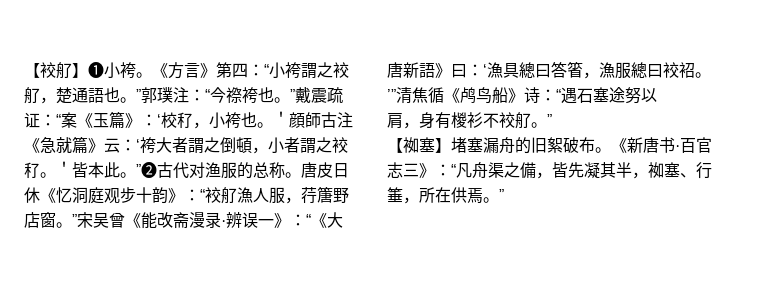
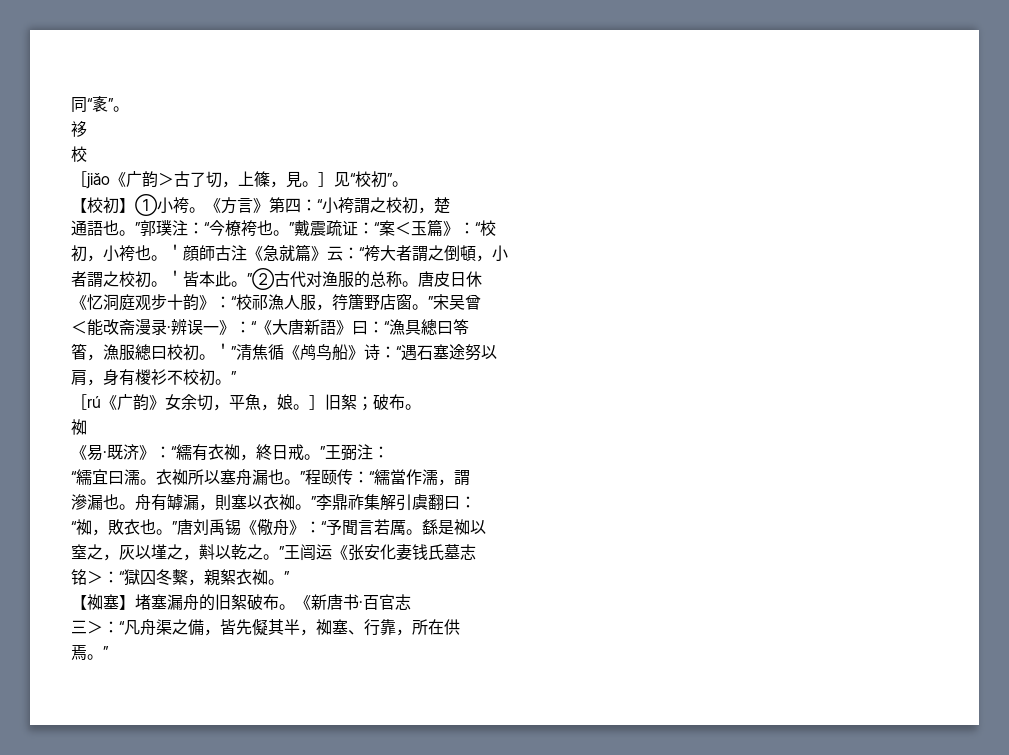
[24,62,104,79] 【䘨䑠】❶ -> [71,96,129,113] [71,120,87,137] [71,146,87,162] [71,171,408,189] [71,194,158,216] 同“袲”。 // 袳 // 校 // ［jiǎo《广韵＞古了切，上篠，見。］见“校初”。 // 【校初】①
[333,62,349,78] [24,87,40,104] 䘨䑠 -> [386,197,418,214] 校初
(72, 95) none -> (450, 205) //
[226,87,242,103] 䄞 -> [225,220,241,236] 橑
[77,113,93,128] 《 -> [395,222,411,235] ＜
[157,112,193,129] ‘校䄦 -> [475,220,496,236] [71,245,87,262] “校 // 初
[136,139,140,151] ‘ -> [359,247,365,259] “
[284,137,348,153] [24,162,40,179] 者謂之䘨䄦 -> [71,271,151,288] // 者謂之校初
[136,162,157,178] ”❷ -> [247,268,275,290] ”②
(40, 195) none -> (482, 279) //
[205,187,237,204] 䘨䑠 -> [236,294,268,310] 校祁
[301,187,317,204] 荇 -> [332,294,348,311] 筕
[125,213,141,228] 《 -> [71,321,87,334] // ＜
[483,64,487,76] ‘ -> [384,321,390,333] “
[551,62,567,78] 答 -> [453,319,469,335] 笭 //
[663,62,711,78] [387,89,396,101] 䘨袑。’” -> [167,343,237,361] 校初。＇”
[499,112,531,129] 䘨䑠 -> [183,369,237,386] [71,394,421,411] [71,419,87,435] [71,444,389,461] [71,469,470,486] [71,494,476,511] [71,518,486,536] [71,544,476,561] [71,569,268,586] 校初。” // ［rú《广韵》女余切，平魚，娘。］旧絮；破布。 // 袽 // 《易·既济》：“繻有衣袽，終日戒。”王弼注： // “繻宜曰濡。衣袽所以塞舟漏也。”程颐传：“繻當作濡，謂 // 滲漏也。舟有罅漏，則塞以衣袽。”李鼎祚集解引虞翻曰： // “袽，敗衣也。”唐刘禹锡《儆舟》：“予聞言若厲。繇是袽以 // 窒之，灰以墐之，斢以乾之。”王闿运《张安化妻钱氏墓志 // 铭＞：“獄囚冬繫，親絮衣袽
[403,163,435,178] 三》 -> [71,620,103,634] // 三＞
[584,162,600,179] 凝 -> [252,619,268,636] 儗
[387,187,403,203] 箠 -> [380,619,396,636] 靠
(467, 195) none -> (460, 627) //

